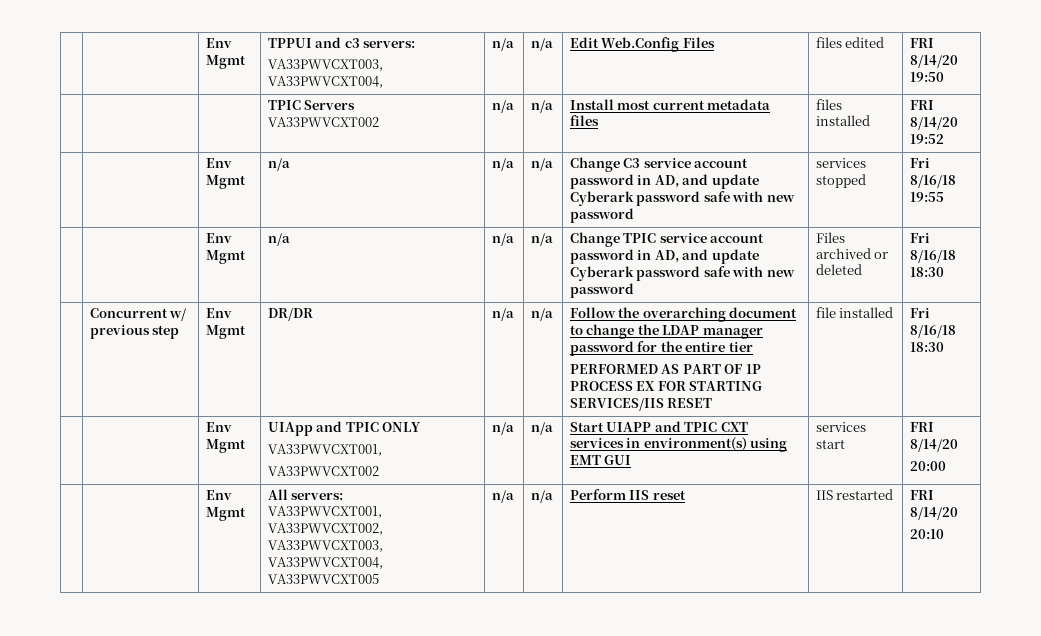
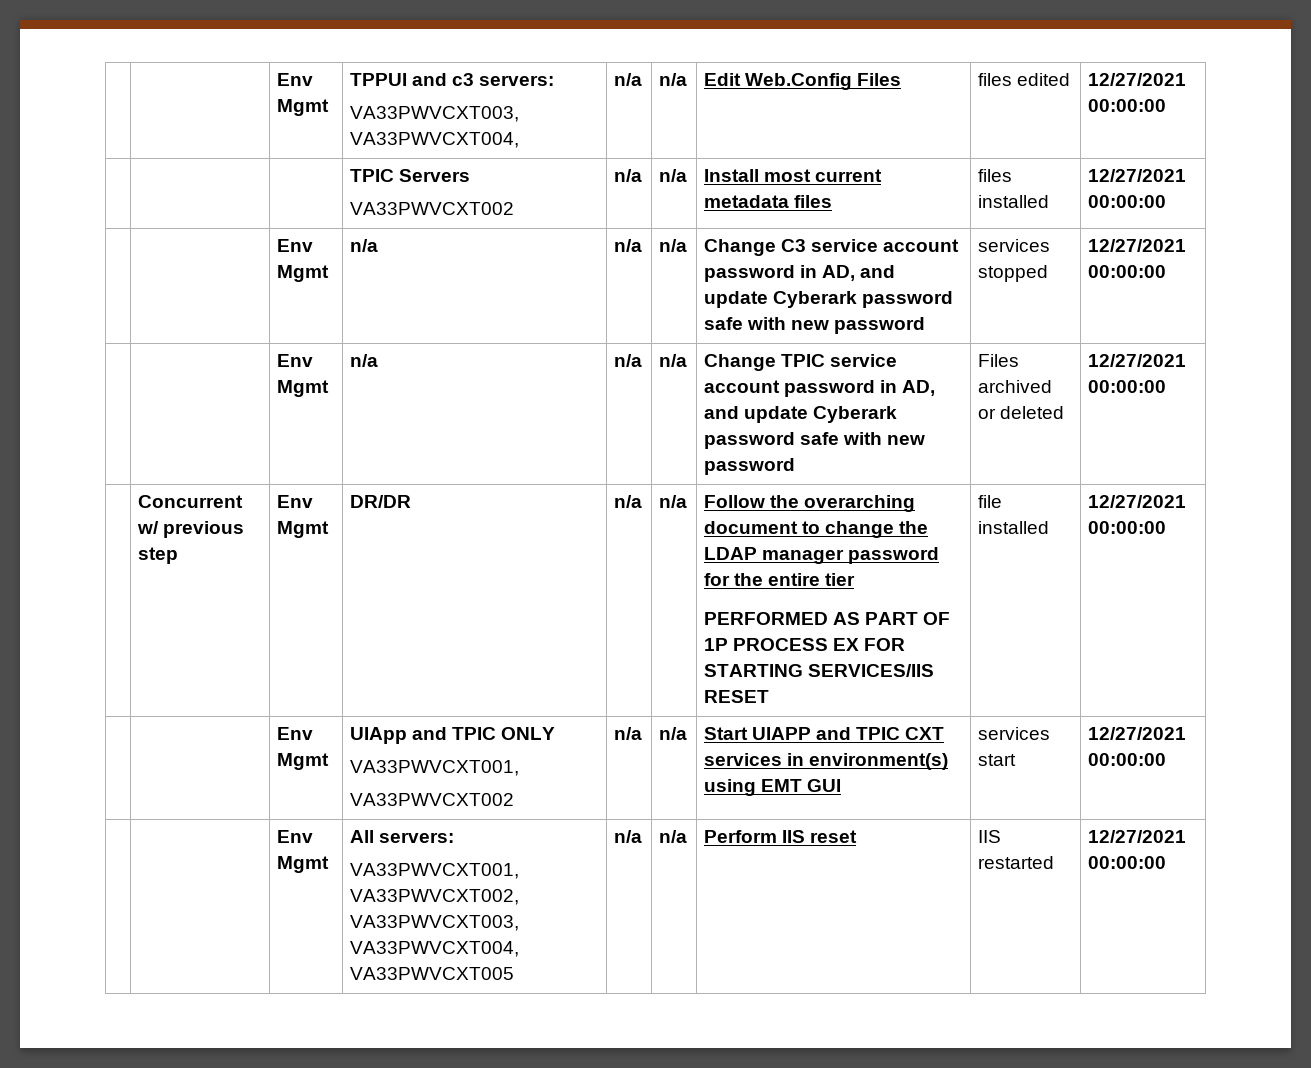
[909,38,934,48] [909,55,958,68] [909,72,944,82] FRI 8/14/20 19:50 -> [1087,73,1186,86] [1087,99,1166,112] 12/27/2021 00:00:00
[909,100,934,110] [909,117,958,130] [909,134,944,144] FRI 8/14/20 19:52 -> [1087,169,1186,182] [1087,195,1166,208] 12/27/2021 00:00:00
[909,158,930,168] [909,175,956,188] [909,192,944,202] Fri 8/16/18 19:55 -> [1087,239,1186,252] [1087,265,1166,278] 12/27/2021 00:00:00
[909,233,930,243] [909,250,956,263] [909,267,944,277] Fri 8/16/18 18:30 -> [1087,354,1186,367] [1087,380,1166,393] 12/27/2021 00:00:00
[909,308,930,318] [909,325,956,338] [909,342,944,352] Fri 8/16/18 18:30 -> [1087,495,1186,508] [1087,521,1166,534] 12/27/2021 00:00:00
[909,422,934,432] [909,439,958,452] [909,461,946,471] FRI 8/14/20 // 20:00 -> [1087,727,1186,740] [1087,753,1166,766] 12/27/2021 00:00:00
[909,490,934,500] [909,507,958,520] [909,529,944,539] FRI 8/14/20 // 20:10 -> [1087,830,1186,843] [1087,856,1166,869] 12/27/2021 00:00:00

